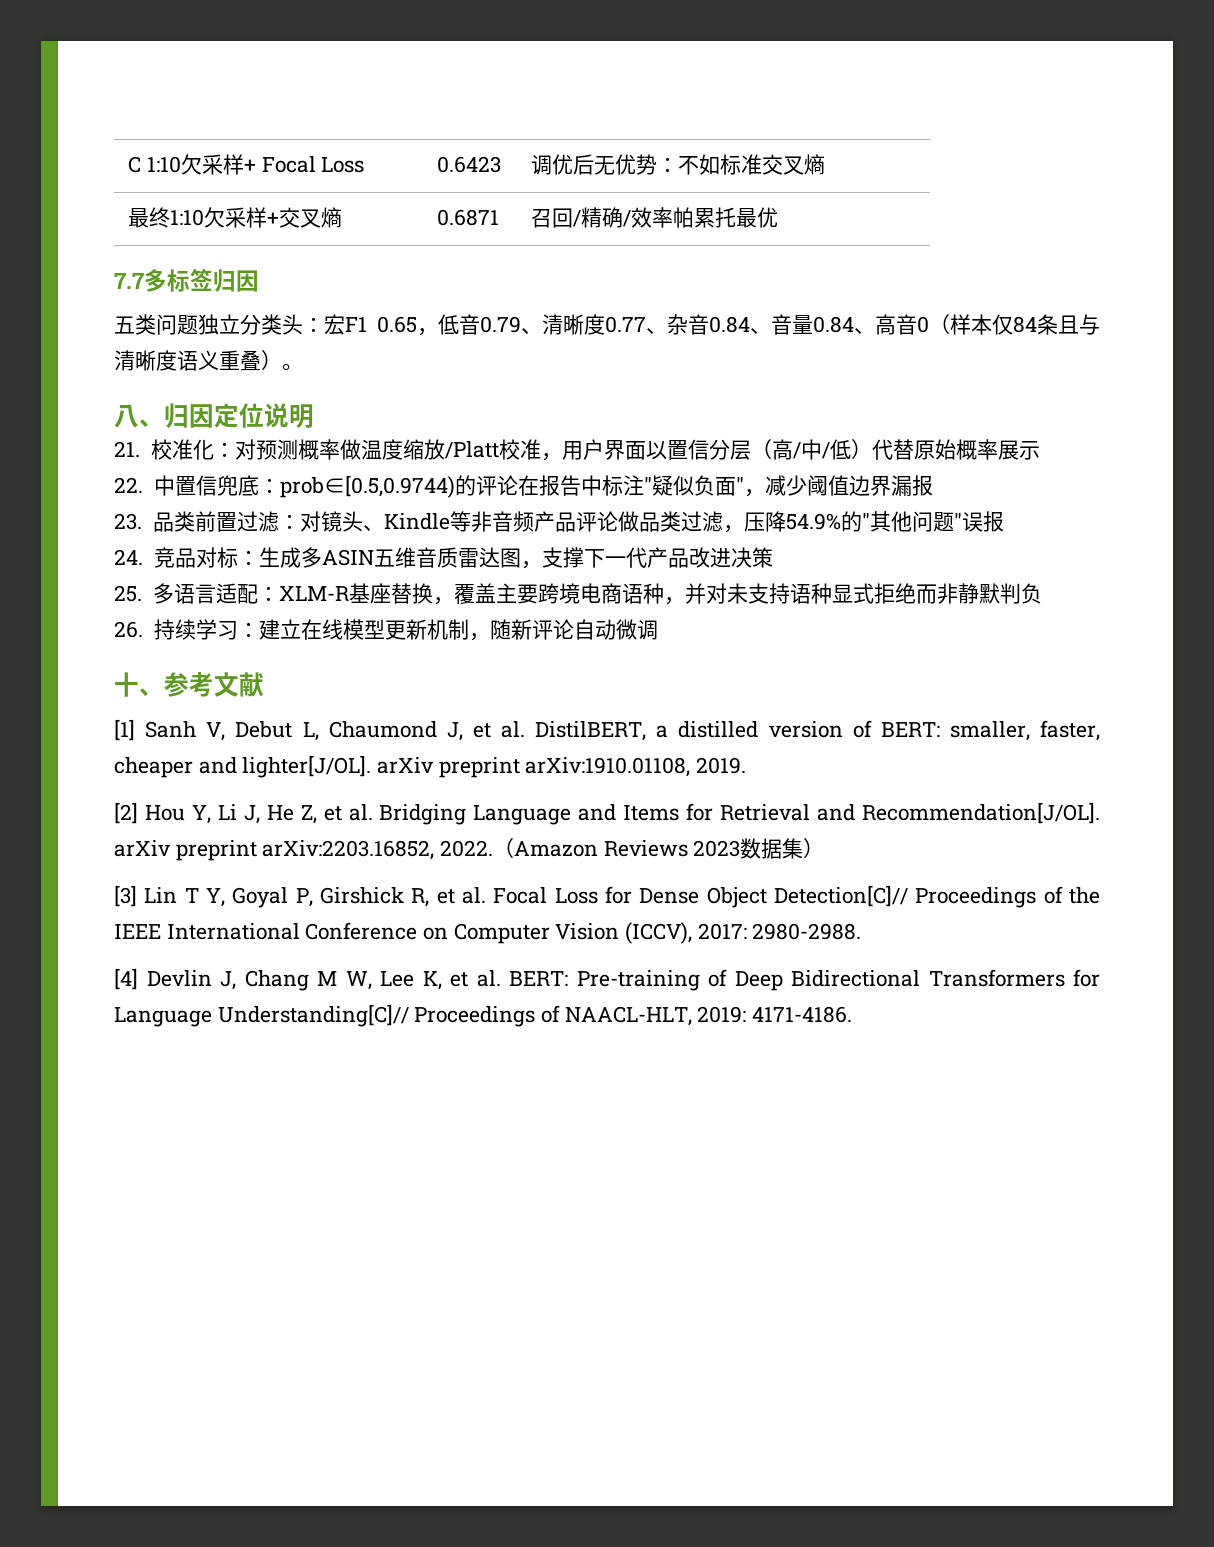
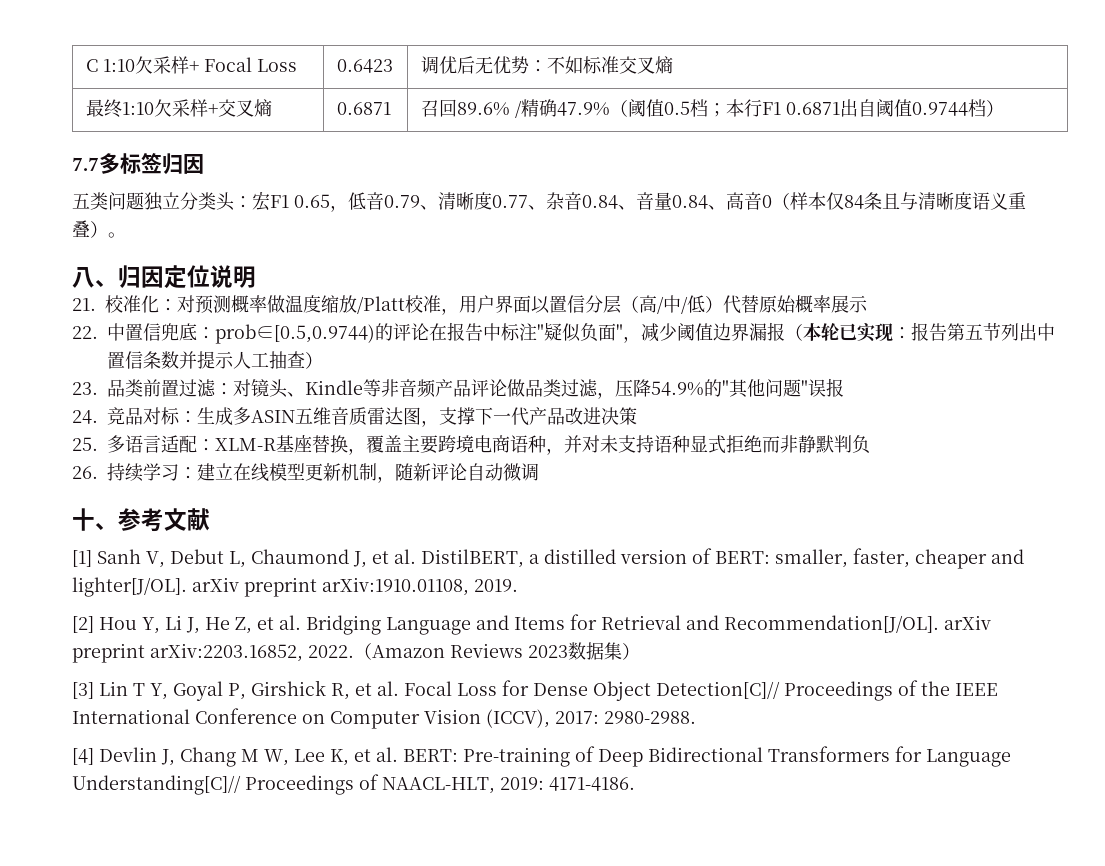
(574, 218) none -> [456,102,510,116] 89.6%
[623,207,779,228] /效率帕累托最优 -> [556,99,1004,117] 47.9%（阈值0.5档；本行F1 0.6871出自阈值0.9744档）
(933, 485) none -> [785,322,1055,342] [107,351,323,369] （本轮已实现：报告第五节列出中置信条数并提示人工抽查）

